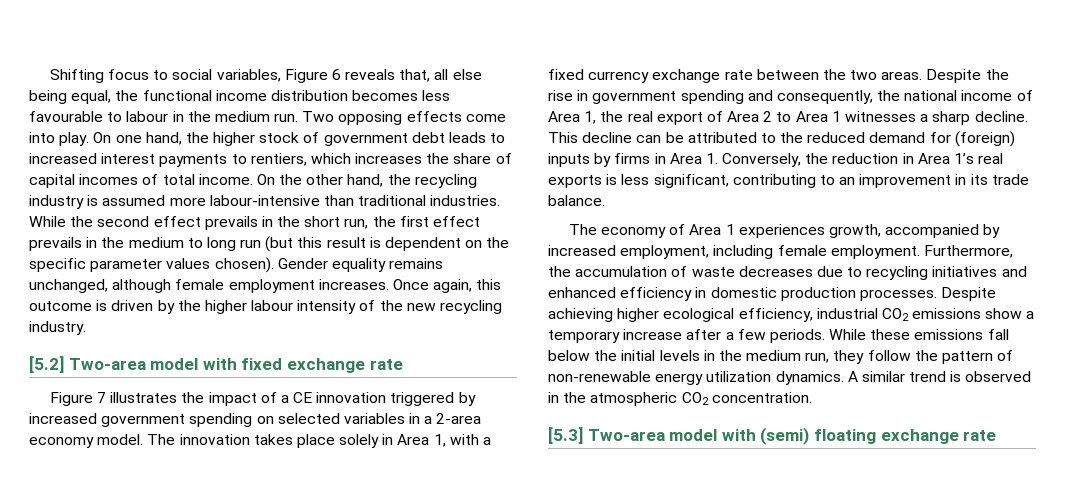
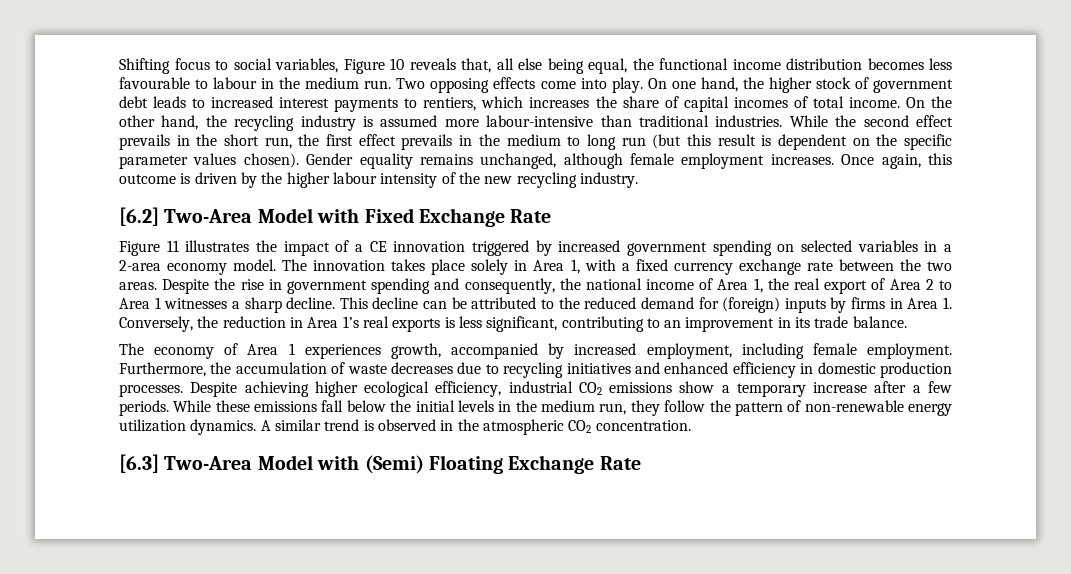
[331,69,341,80] 6 -> [390,58,404,70] 10
[29,356,403,373] [49,392,106,406] [5.2] Two-area model with fixed exchange rate // Figure 7 -> [119,207,552,227] [119,240,179,256] [6.2] Two-Area Model with Fixed Exchange Rate // Figure 11
[548,427,997,445] [5.3] Two-area model with (semi) floating exchange rate -> [119,454,641,474] [6.3] Two-Area Model with (Semi) Floating Exchange Rate

